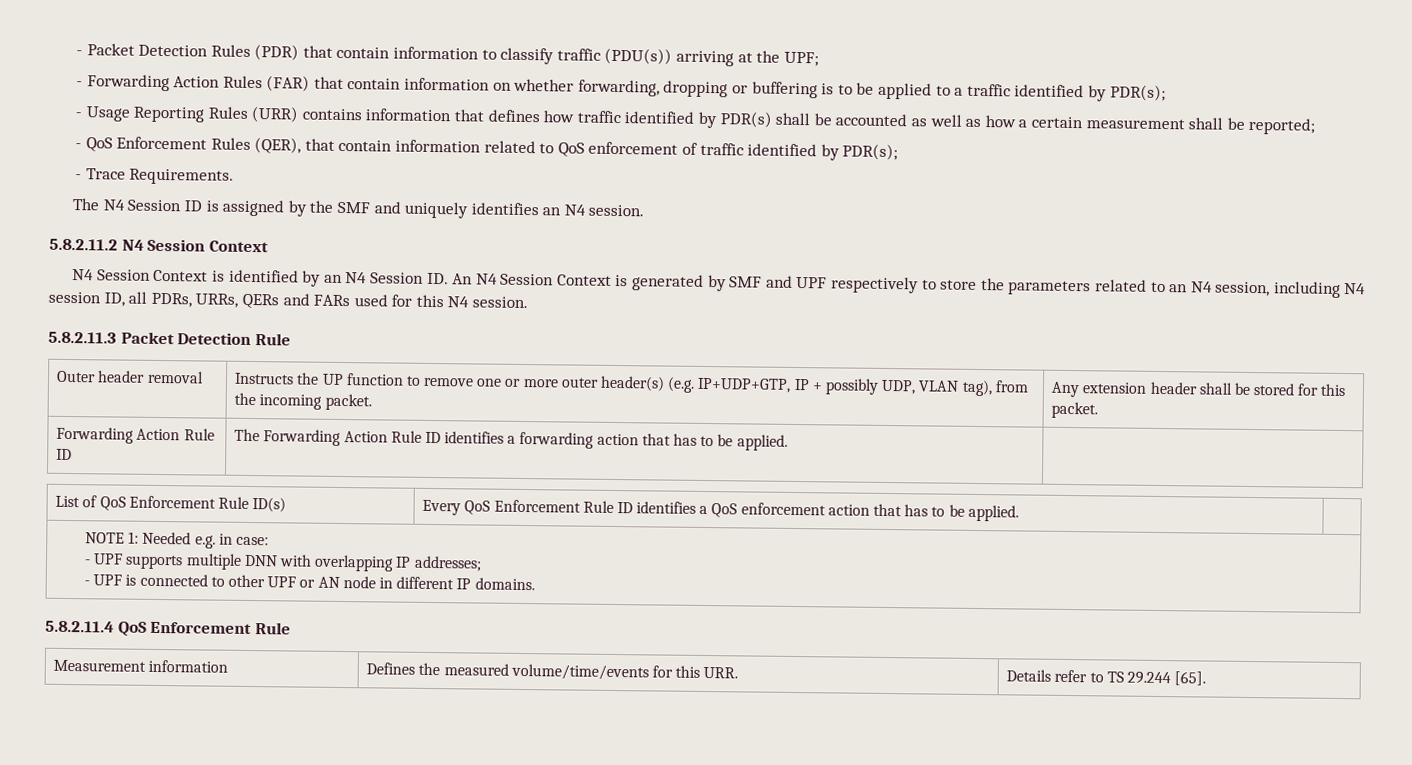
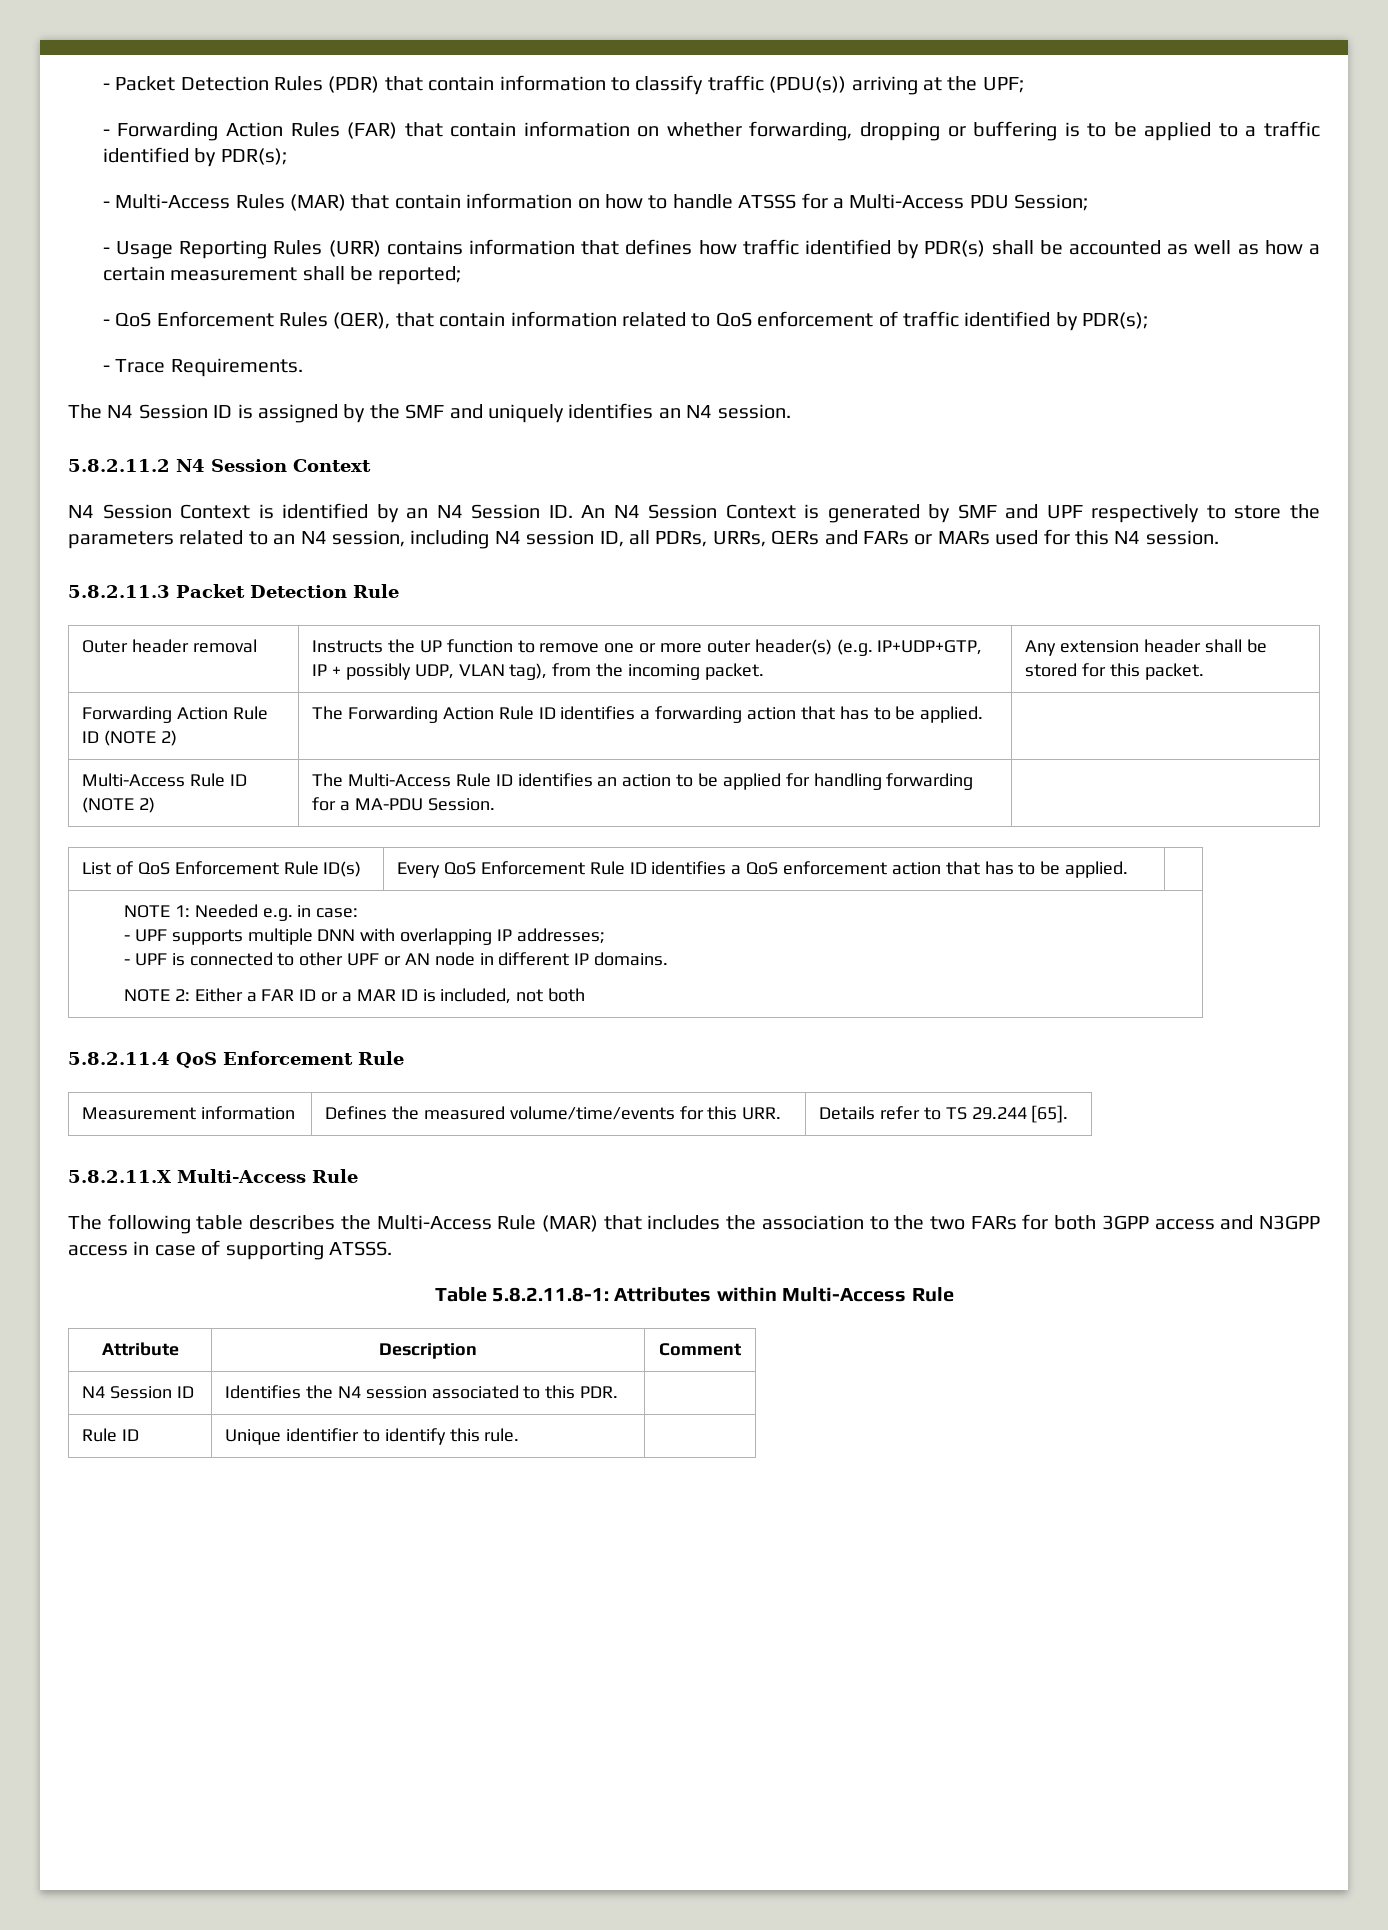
(1166, 93) none -> [102,193,1089,211] // - Multi-Access Rules (MAR) that contain information on how to handle ATSSS for a Multi-Access PDU Session;
(351, 300) none -> [914,531,990,545] or MARs
(73, 454) none -> [104,730,177,746] (NOTE 2)
(788, 442) none -> [82,773,247,787] [82,797,156,813] [312,773,974,790] [312,797,495,811] // Multi-Access Rule ID (NOTE 2) | The Multi-Access Rule ID identifies an action to be applied for handling forwarding for a MA-PDU Session. |
(535, 584) none -> [123,988,586,1004] // NOTE 2: Either a FAR ID or a MAR ID is included, not both
(1207, 678) none -> [68,1169,358,1183] [68,1214,1320,1234] [68,1240,392,1260] [434,1287,954,1302] [101,1342,179,1356] [379,1343,477,1359] [659,1343,741,1356] [82,1386,194,1399] [225,1385,619,1399] [82,1428,140,1442] [225,1428,520,1445] // 5.8.2.11.X Multi-Access Rule // The following table describes the Multi-Access Rule (MAR) that includes the association to the two FARs for both 3GPP access and N3GPP access in case of supporting ATSSS. // Table 5.8.2.11.8-1: Attributes within Multi-Access Rule // Attribute | Description | Comment // N4 Session ID | Identifies the N4 session associated to this PDR. | // Rule ID | Unique identifier to identify this rule. |

